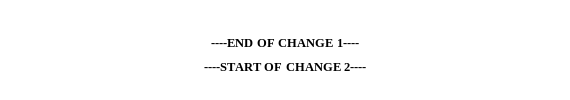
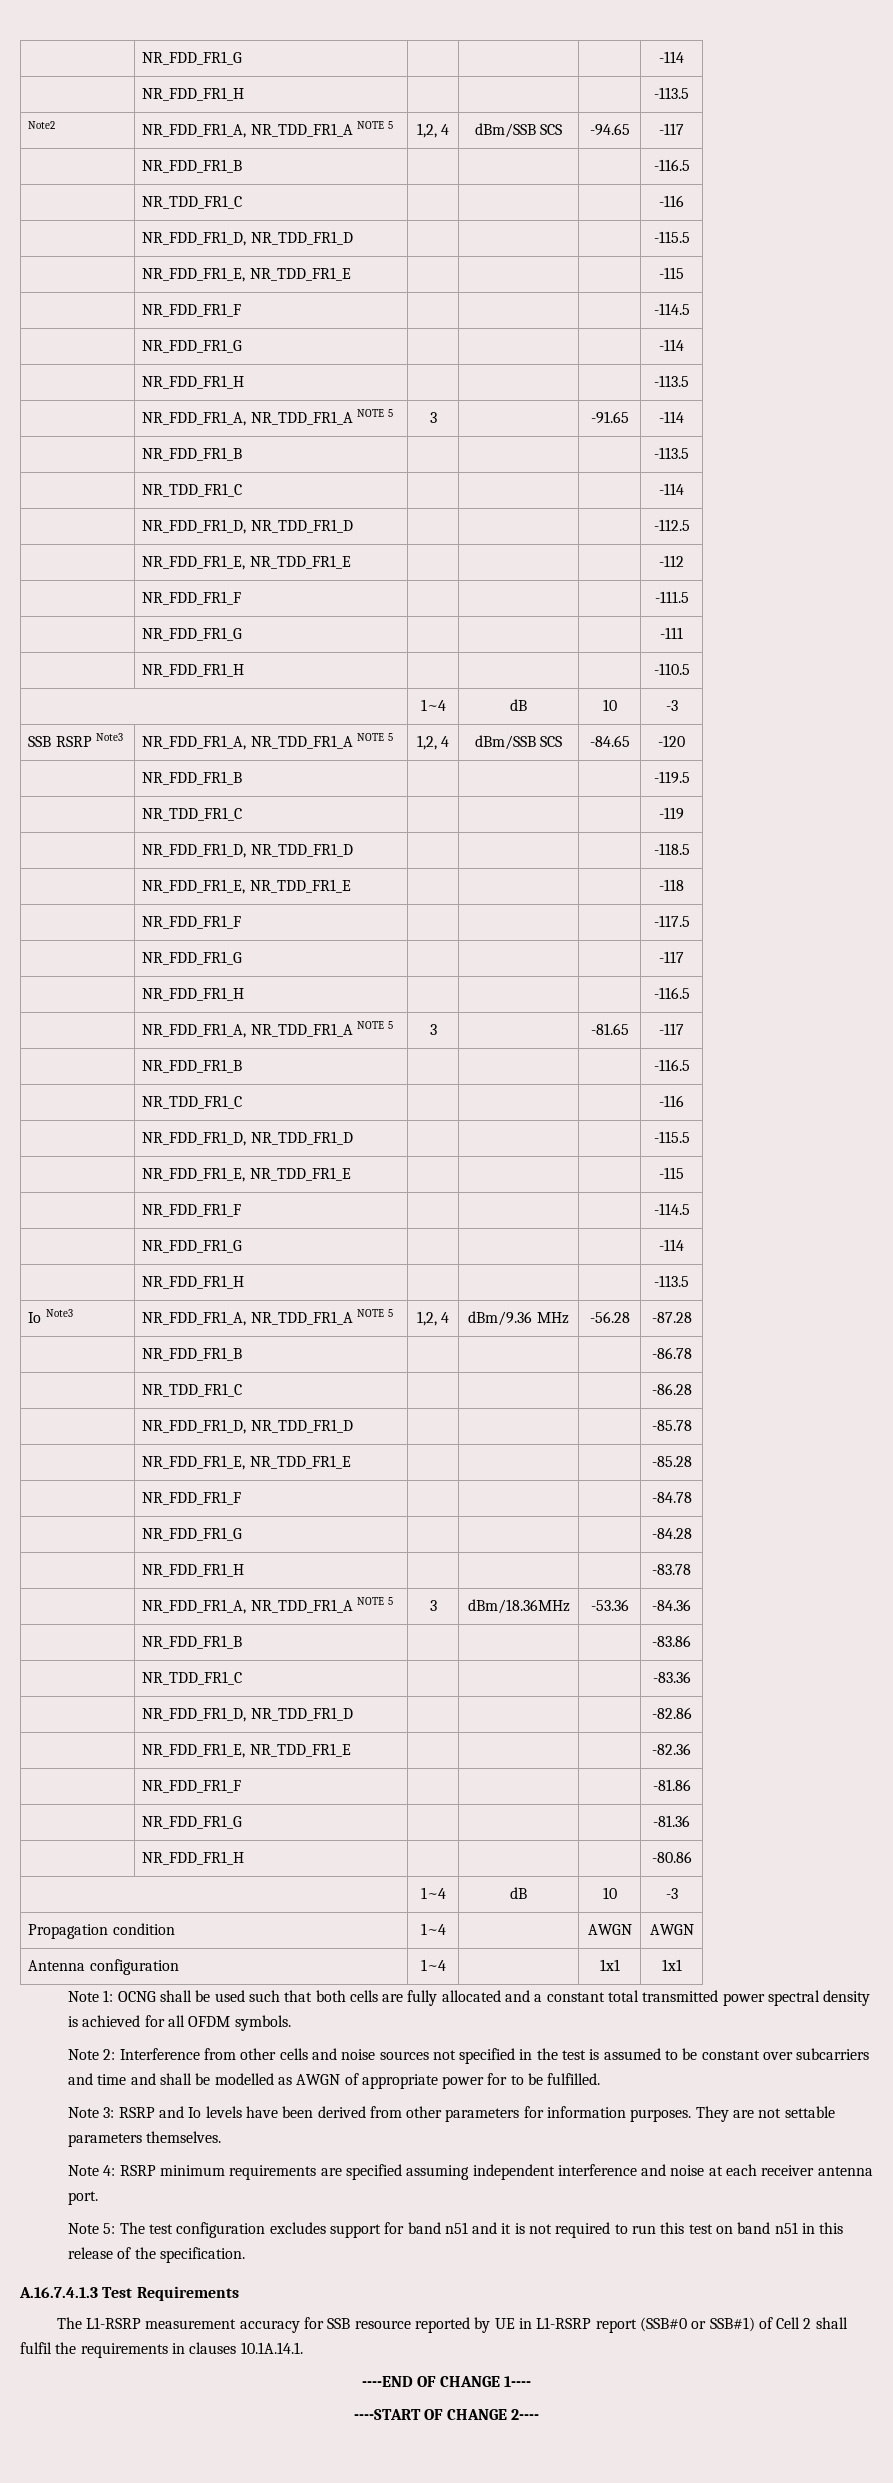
(211, 43) none -> [142,51,243,65] [659,51,684,63] [142,87,245,101] [654,87,689,99] [28,121,56,129] [142,121,394,138] [416,123,450,138] [474,123,563,138] [589,123,630,136] [659,123,684,135] [142,159,243,173] [653,159,690,171] [142,195,243,209] [659,195,684,207] [142,231,353,246] [653,231,690,243] [142,267,351,282] [659,267,684,279] [142,303,242,317] [653,303,690,315] [142,339,243,353] [659,339,684,351] [142,375,245,389] [654,375,689,387] [142,409,394,426] [429,412,437,423] [590,411,629,424] [659,411,684,423] [142,447,243,461] [654,447,689,459] [142,483,243,497] [659,483,684,495] [142,519,353,534] [653,519,690,531] [142,555,351,570] [659,555,684,567] [142,591,242,605] [654,591,689,603] [142,627,243,641] [660,627,683,639] [142,663,245,677] [653,663,690,675] [420,699,446,711] [510,699,527,711] [602,699,617,711] [665,700,678,711] [28,733,124,747] [142,733,394,750] [416,735,450,750] [474,735,563,750] [589,735,630,747] [658,735,685,747] [142,771,243,785] [653,771,690,784] [142,807,243,821] [659,807,684,820] [142,843,353,858] [653,843,690,855] [142,879,351,894] [659,879,684,891] [142,915,242,929] [653,915,690,927] [142,951,243,965] [659,951,684,963] [142,987,245,1001] [653,987,690,999] [142,1021,394,1038] [429,1024,437,1035] [590,1023,629,1035] [659,1023,684,1035] [142,1059,243,1073] [653,1059,690,1071] [142,1095,243,1109] [659,1095,684,1107] [142,1131,353,1146] [653,1131,690,1143] [142,1167,351,1182] [659,1167,684,1179] [142,1203,242,1217] [653,1203,690,1215] [142,1239,243,1253] [659,1239,684,1251] [142,1275,245,1289] [654,1275,689,1287] [28,1309,73,1323] [142,1309,394,1326] [416,1311,450,1326] [468,1311,569,1326] [589,1311,630,1323] [651,1312,692,1323] [142,1347,243,1361] [651,1347,692,1359] [142,1383,243,1397] [651,1383,692,1395] [142,1419,353,1434] [651,1420,692,1431] [142,1455,351,1470] [651,1456,692,1467] [142,1491,242,1505] [651,1492,692,1503] [142,1527,243,1541] [651,1528,692,1539] [142,1563,245,1577] [652,1564,691,1575] [142,1597,394,1614] [429,1600,437,1611] [467,1599,570,1614] [590,1599,629,1611] [652,1599,691,1611] [142,1635,243,1649] [652,1635,691,1647] [142,1671,243,1685] [652,1671,691,1683] [142,1707,353,1722] [651,1707,692,1719] [142,1743,351,1758] [652,1743,691,1755] [142,1779,242,1793] [652,1779,691,1791] [142,1815,243,1829] [653,1815,690,1827] [142,1851,245,1865] [651,1851,692,1863] [420,1887,446,1899] [510,1887,527,1899] [602,1887,617,1899] [665,1888,678,1899] [28,1923,175,1939] [420,1923,446,1935] [587,1924,632,1935] [649,1924,694,1935] [28,1959,179,1975] [420,1959,446,1971] [599,1959,620,1971] [661,1959,682,1971] [67,1990,871,2006] [67,2015,291,2031] [67,2048,870,2064] [67,2073,601,2089] [67,2106,835,2122] [67,2131,222,2147] [67,2164,873,2180] [67,2191,98,2205] [67,2222,844,2238] [67,2247,245,2263] [19,2286,239,2301] [56,2317,848,2333] [20,2342,303,2358] | NR_FDD_FR1_G | | | | -114 // | NR_FDD_FR1_H | | | | -113.5 // Note2 | NR_FDD_FR1_A, NR_TDD_FR1_A NOTE 5 | 1,2, 4 | dBm/SSB SCS | -94.65 | -117 // | NR_FDD_FR1_B | | | | -116.5 // | NR_TDD_FR1_C | | | | -116 // | NR_FDD_FR1_D, NR_TDD_FR1_D | | | | -115.5 // | NR_FDD_FR1_E, NR_TDD_FR1_E | | | | -115 // | NR_FDD_FR1_F | | | | -114.5 // | NR_FDD_FR1_G | | | | -114 // | NR_FDD_FR1_H | | | | -113.5 // | NR_FDD_FR1_A, NR_TDD_FR1_A NOTE 5 | 3 | | -91.65 | -114 // | NR_FDD_FR1_B | | | | -113.5 // | NR_TDD_FR1_C | | | | -114 // | NR_FDD_FR1_D, NR_TDD_FR1_D | | | | -112.5 // | NR_FDD_FR1_E, NR_TDD_FR1_E | | | | -112 // | NR_FDD_FR1_F | | | | -111.5 // | NR_FDD_FR1_G | | | | -111 // | NR_FDD_FR1_H | | | | -110.5 // | 1~4 | dB | 10 | -3 // SSB RSRP Note3 | NR_FDD_FR1_A, NR_TDD_FR1_A NOTE 5 | 1,2, 4 | dBm/SSB SCS | -84.65 | -120 // | NR_FDD_FR1_B | | | | -119.5 // | NR_TDD_FR1_C | | | | -119 // | NR_FDD_FR1_D, NR_TDD_FR1_D | | | | -118.5 // | NR_FDD_FR1_E, NR_TDD_FR1_E | | | | -118 // | NR_FDD_FR1_F | | | | -117.5 // | NR_FDD_FR1_G | | | | -117 // | NR_FDD_FR1_H | | | | -116.5 // | NR_FDD_FR1_A, NR_TDD_FR1_A NOTE 5 | 3 | | -81.65 | -117 // | NR_FDD_FR1_B | | | | -116.5 // | NR_TDD_FR1_C | | | | -116 // | NR_FDD_FR1_D, NR_TDD_FR1_D | | | | -115.5 // | NR_FDD_FR1_E, NR_TDD_FR1_E | | | | -115 // | NR_FDD_FR1_F | | | | -114.5 // | NR_FDD_FR1_G | | | | -114 // | NR_FDD_FR1_H | | | | -113.5 // Io Note3 | NR_FDD_FR1_A, NR_TDD_FR1_A NOTE 5 | 1,2, 4 | dBm/9.36 MHz | -56.28 | -87.28 // | NR_FDD_FR1_B | | | | -86.78 // | NR_TDD_FR1_C | | | | -86.28 // | NR_FDD_FR1_D, NR_TDD_FR1_D | | | | -85.78 // | NR_FDD_FR1_E, NR_TDD_FR1_E | | | | -85.28 // | NR_FDD_FR1_F | | | | -84.78 // | NR_FDD_FR1_G | | | | -84.28 // | NR_FDD_FR1_H | | | | -83.78 // | NR_FDD_FR1_A, NR_TDD_FR1_A NOTE 5 | 3 | dBm/18.36MHz | -53.36 | -84.36 // | NR_FDD_FR1_B | | | | -83.86 // | NR_TDD_FR1_C | | | | -83.36 // | NR_FDD_FR1_D, NR_TDD_FR1_D | | | | -82.86 // | NR_FDD_FR1_E, NR_TDD_FR1_E | | | | -82.36 // | NR_FDD_FR1_F | | | | -81.86 // | NR_FDD_FR1_G | | | | -81.36 // | NR_FDD_FR1_H | | | | -80.86 // | 1~4 | dB | 10 | -3 // Propagation condition | 1~4 | | AWGN | AWGN // Antenna configuration | 1~4 | | 1x1 | 1x1 // Note 1: OCNG shall be used such that both cells are fully allocated and a constant total transmitted power spectral density is achieved for all OFDM symbols. // Note 2: Interference from other cells and noise sources not specified in the test is assumed to be constant over subcarriers and time and shall be modelled as AWGN of appropriate power for to be fulfilled. // Note 3: RSRP and Io levels have been derived from other parameters for information purposes. They are not settable parameters themselves. // Note 4: RSRP minimum requirements are specified assuming independent interference and noise at each receiver antenna port. // Note 5: The test configuration excludes support for band n51 and it is not required to run this test on band n51 in this release of the specification. // A.16.7.4.1.3 Test Requirements // The L1-RSRP measurement accuracy for SSB resource reported by UE in L1-RSRP report (SSB#0 or SSB#1) of Cell 2 shall fulfil the requirements in clauses 10.1A.14.1. //

